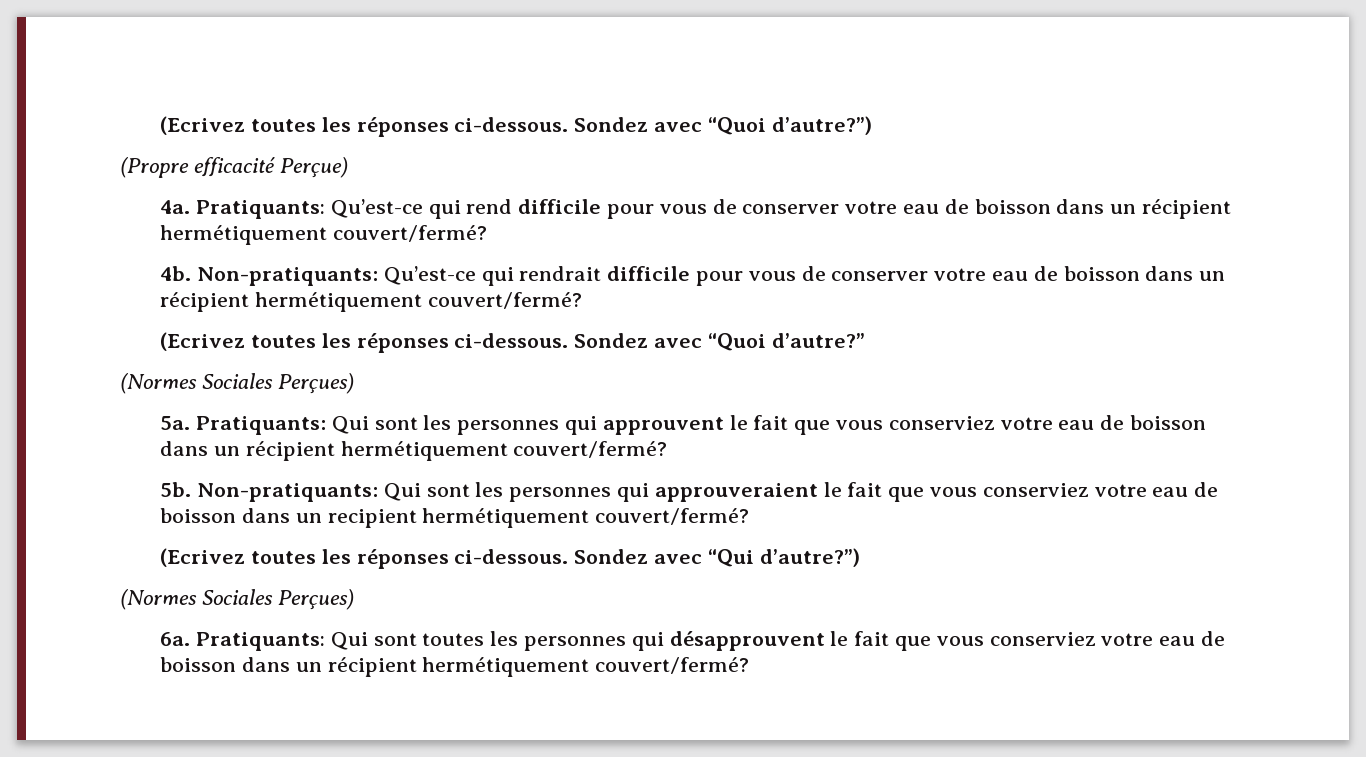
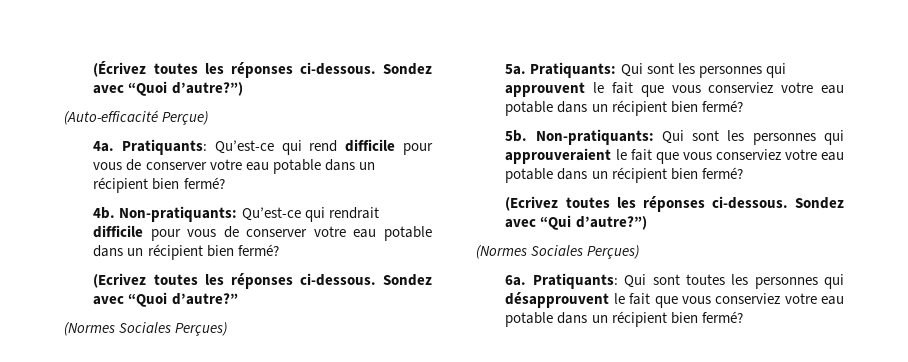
[160,116,246,135] (Ecrivez -> [93,61,147,77] (Écrivez
[120,157,275,178] (Propre efficacité -> [64,110,159,125] (Auto-efficacité
[944,199,1232,219] [160,225,488,245] de boisson dans un récipient hermétiquement couvert/fermé? -> [272,159,375,174] [93,177,225,193] potable dans un récipient bien fermé?
[1033,266,1226,281] [160,292,582,312] de boisson dans un récipient hermétiquement couvert/fermé? -> [384,226,432,241] [93,244,279,260] potable dans un récipient bien fermé?
[1100,415,1207,430] [160,441,668,461] de boisson dans un récipient hermétiquement couvert/fermé? -> [505,100,743,116] potable dans un récipient bien fermé?
[1194,482,1219,497] [160,508,750,528] de boisson dans un recipient hermétiquement couvert/fermé? -> [505,167,743,183] potable dans un récipient bien fermé?
[1201,631,1226,646] [160,657,750,677] de boisson dans un récipient hermétiquement couvert/fermé? -> [505,311,743,327] potable dans un récipient bien fermé?

